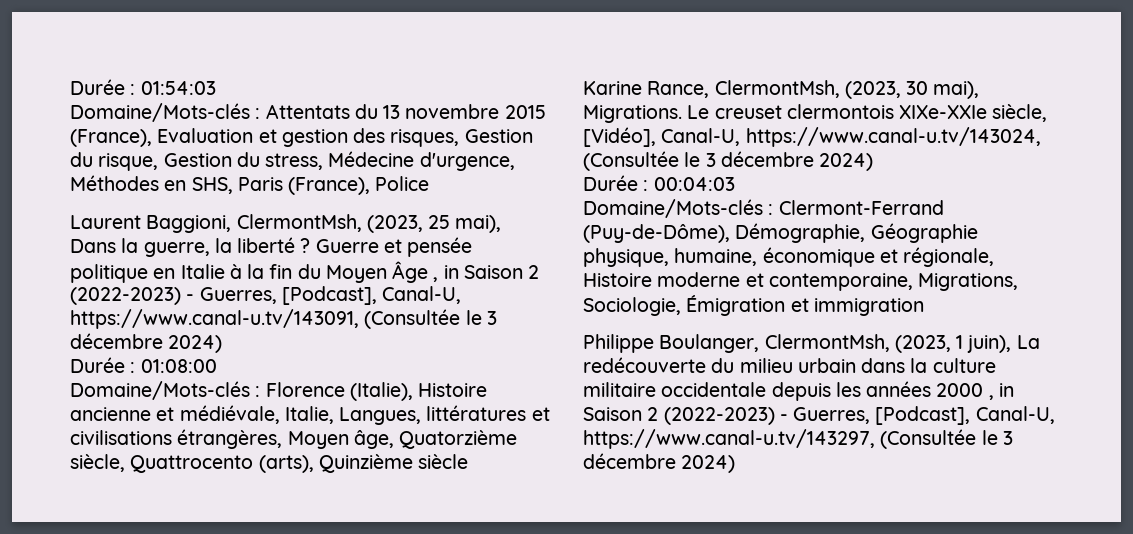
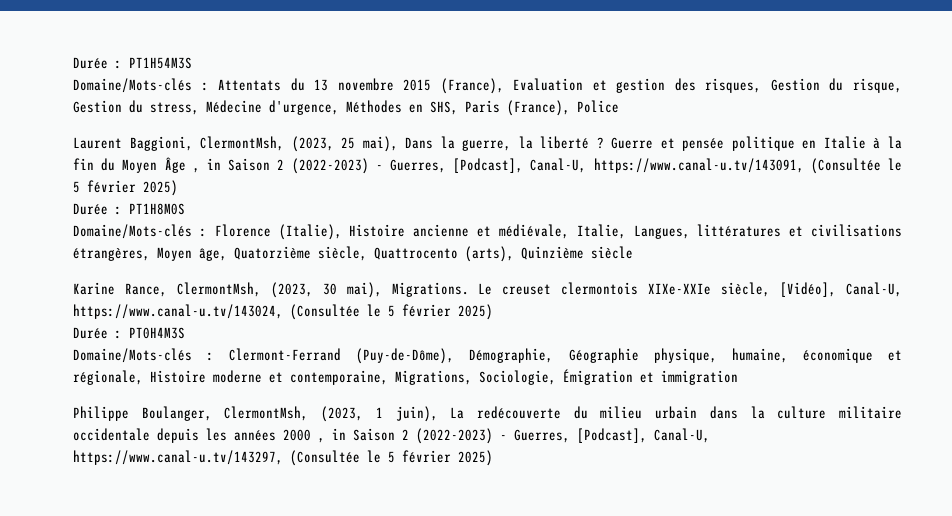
[70,79,216,95] Durée : 01:54:03 -> [73,57,192,69] Durée : PT1H54M3S
[486,311,497,325] [70,333,223,353] [70,357,217,373] 3 décembre 2024) // Durée : 01:08:00 -> [73,180,178,196] [73,203,185,215] 5 février 2025) // Durée : PT1H8M0S
[705,151,874,171] [583,175,735,191] 3 décembre 2024) // Durée : 00:04:03 -> [388,304,493,320] [73,327,185,339] 5 février 2025) // Durée : PT0H4M3S
[1002,431,1013,445] [583,453,736,473] 3 décembre 2024) -> [388,450,493,466] 5 février 2025)

